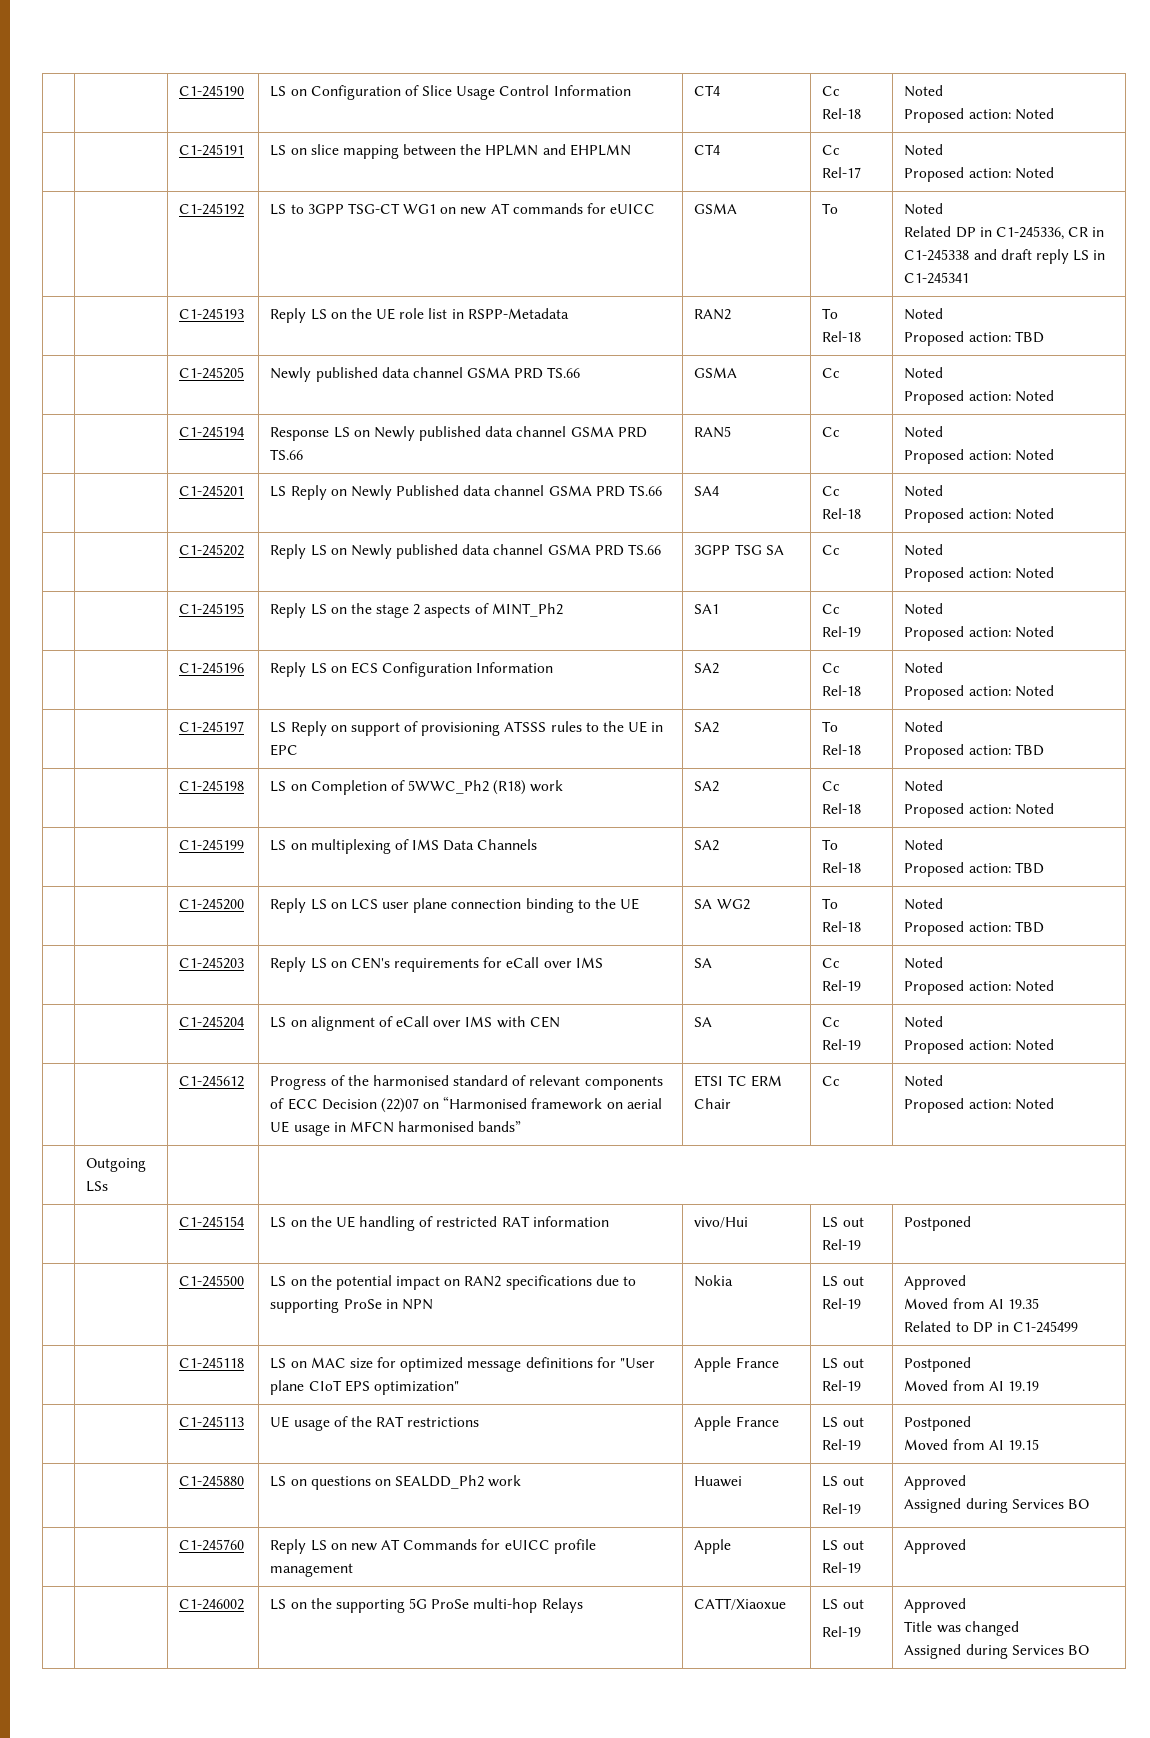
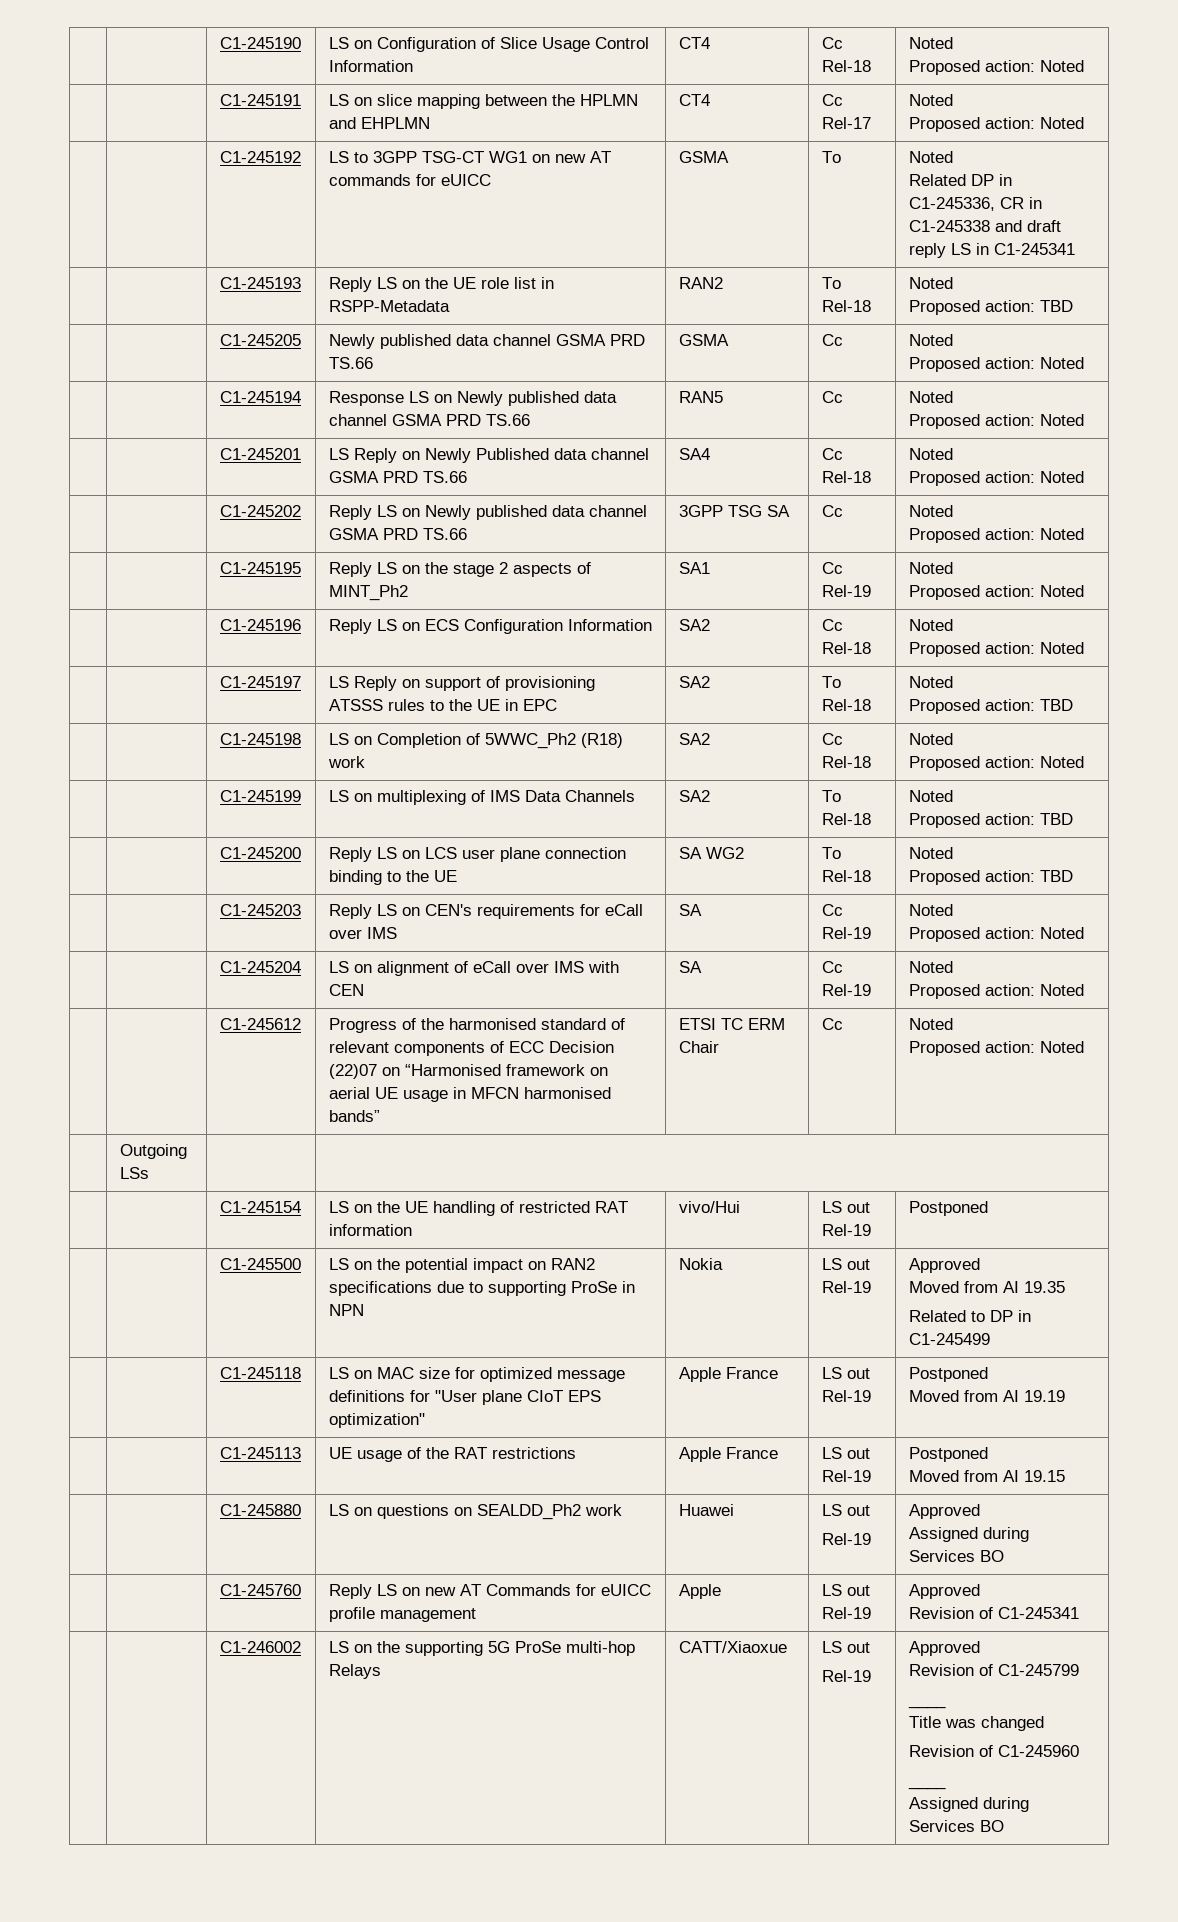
(967, 1546) none -> [908,1607,1079,1619] // Revision of C1-245341
(967, 1605) none -> [908,1664,1079,1676] [907,1705,946,1709] // Revision of C1-245799 // ____
(1019, 1628) none -> [908,1745,1079,1757] [907,1786,946,1790] // Revision of C1-245960 // ____

